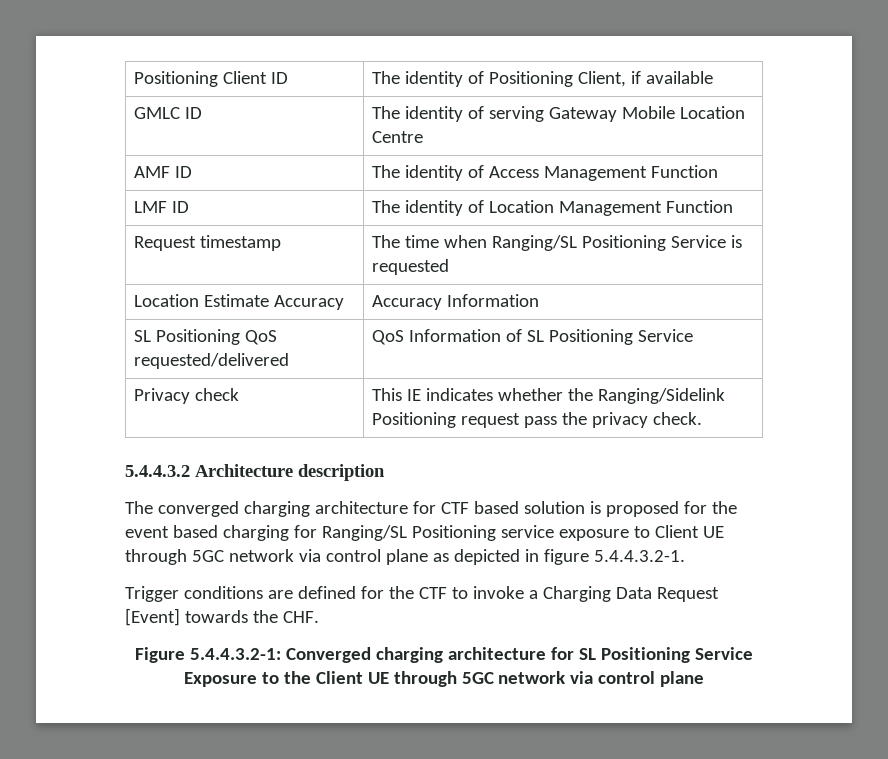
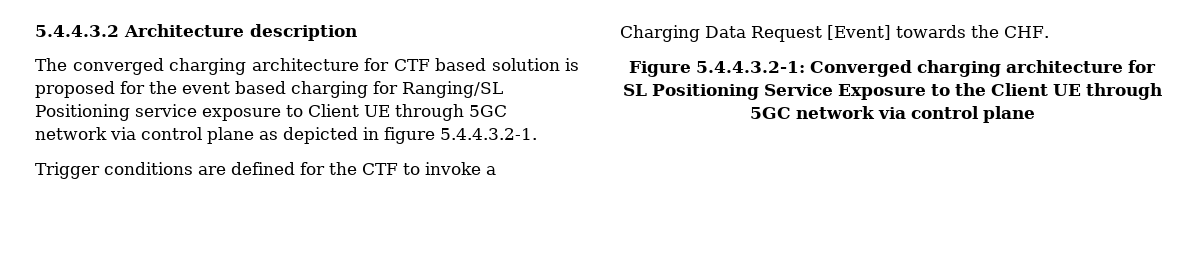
[133,71,288,87] [371,71,713,87] [133,107,202,119] [371,106,745,122] [371,131,423,143] [133,166,192,178] [371,165,718,181] [133,201,189,213] [371,200,733,216] [133,235,281,251] [371,235,742,251] [371,259,449,275] [133,294,344,310] [371,294,539,310] [133,329,277,345] [133,353,289,369] [371,329,693,345] [133,388,239,404] [371,388,725,404] [371,412,702,428] Positioning Client ID | The identity of Positioning Client, if available // GMLC ID | The identity of serving Gateway Mobile Location Centre // AMF ID | The identity of Access Management Function // LMF ID | The identity of Location Management Function // Request timestamp | The time when Ranging/SL Positioning Service is requested // Location Estimate Accuracy | Accuracy Information // SL Positioning QoS requested/delivered | QoS Information of SL Positioning Service // Privacy check | This IE indicates whether the Ranging/Sidelink Positioning request pass the privacy check. // -> (35, 31) none

